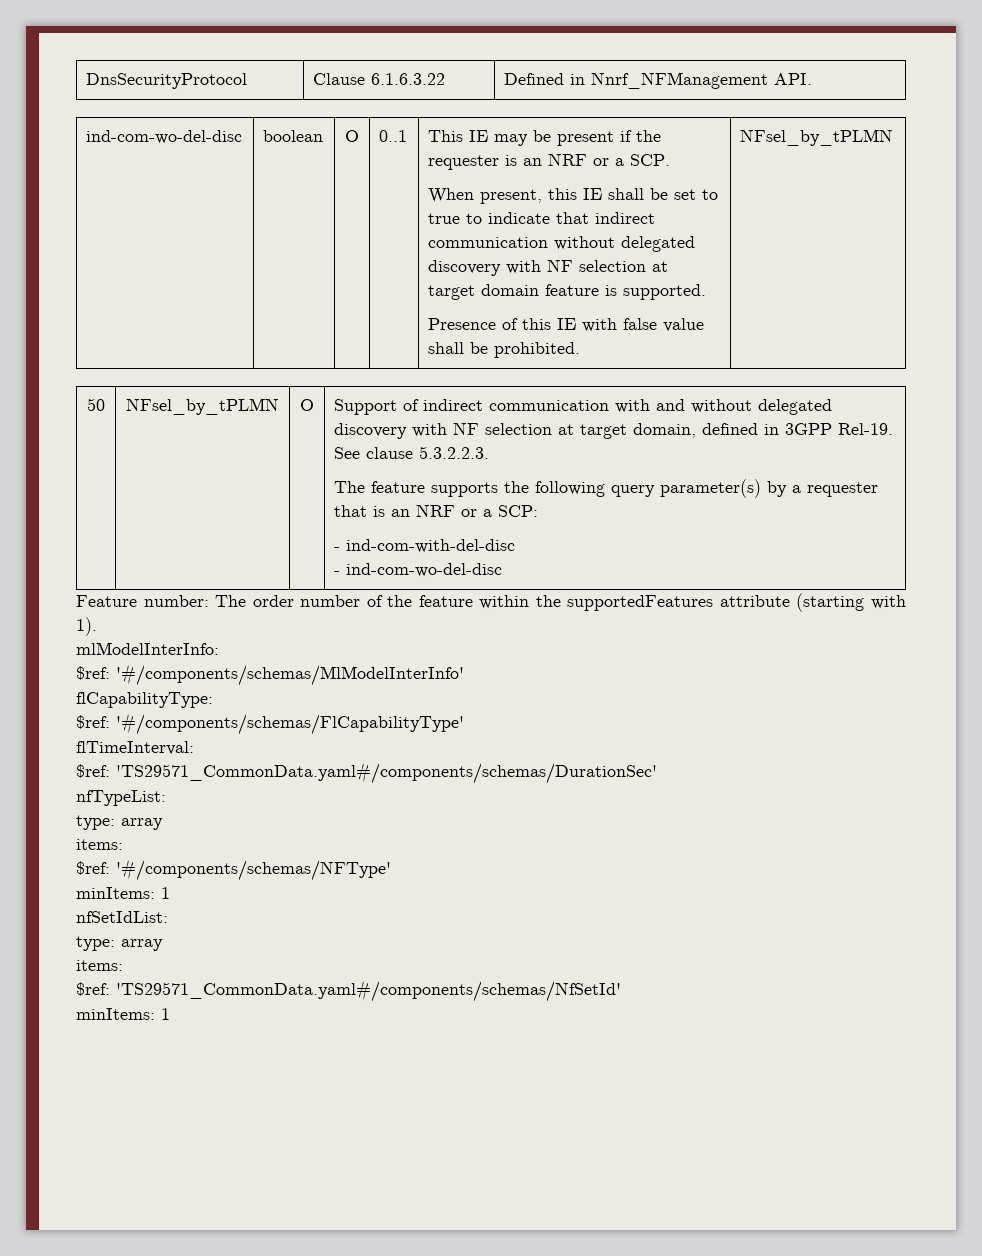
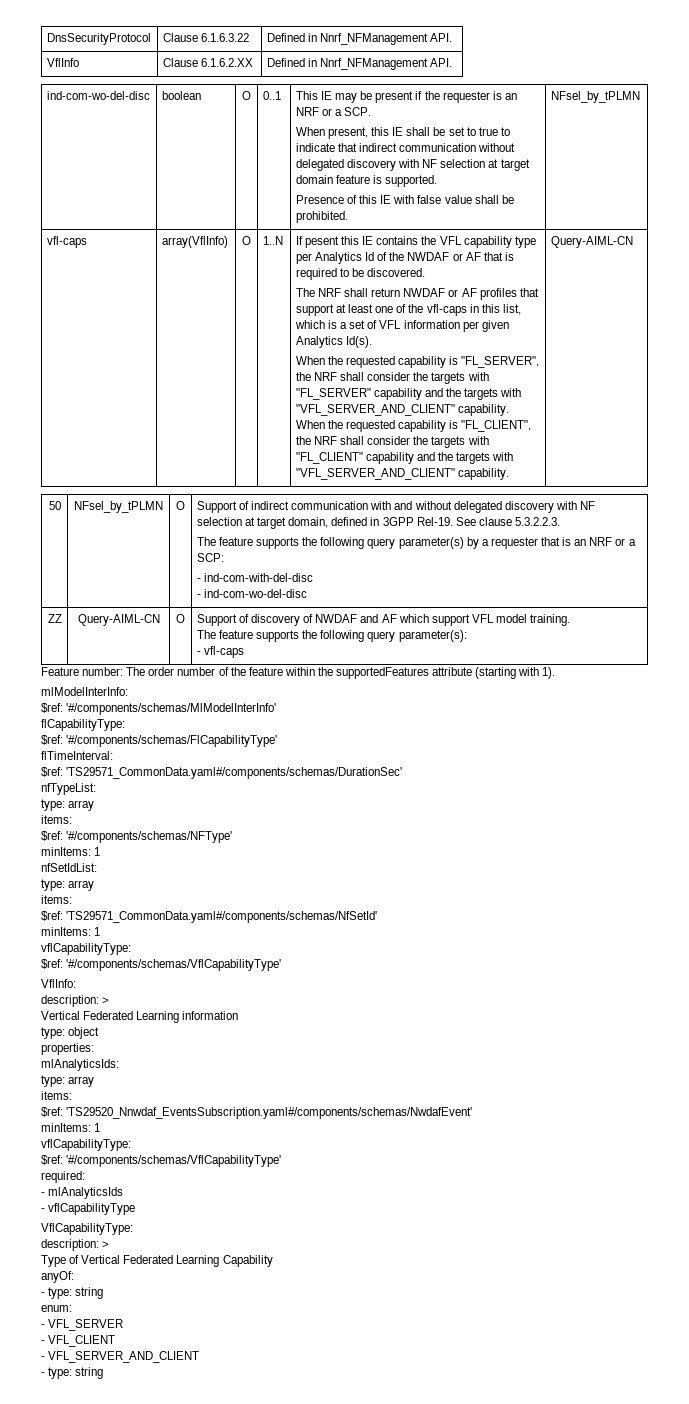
(813, 79) none -> [46,58,79,67] [162,58,254,67] [266,58,453,70] // VflInfo | Clause 6.1.6.2.XX | Defined in Nnrf_NFManagement API.
(894, 137) none -> [46,236,87,248] [161,236,228,248] [242,236,251,245] [262,236,283,245] [295,236,536,248] [295,252,514,264] [295,268,426,280] [295,288,539,300] [295,304,521,316] [294,320,509,332] [295,336,373,348] [295,356,540,368] [295,372,489,384] [295,388,522,400] [295,404,510,416] [295,420,532,432] [295,436,489,448] [295,452,514,464] [295,468,510,480] [550,236,633,248] // vfl-caps | array(VflInfo) | O | 1..N | If pesent this IE contains the VFL capability type per Analytics Id of the NWDAF or AF that is required to be discovered. // The NRF shall return NWDAF or AF profiles that support at least one of the vfl-caps in this list, which is a set of VFL information per given Analytics Id(s). // When the requested capability is "FL_SERVER", the NRF shall consider the targets with "FL_SERVER" capability and the targets with "VFL_SERVER_AND_CLIENT" capability. When the requested capability is "FL_CLIENT", the NRF shall consider the targets with "FL_CLIENT" capability and the targets with "VFL_SERVER_AND_CLIENT" capability. | Query-AIML-CN
(503, 570) none -> [47,614,62,623] [77,614,160,626] [176,614,185,623] [196,614,571,626] [196,630,467,642] [196,646,245,658] // ZZ | Query-AIML-CN | O | Support of discovery of NWDAF and AF which support VFL model training. // The feature supports the following query parameter(s): // - vfl-caps
(170, 1014) none -> [41,943,131,955] [41,959,282,971] [41,979,76,988] [41,995,110,1007] [41,1011,239,1023] [41,1027,100,1039] [41,1043,94,1055] [41,1059,119,1071] [41,1075,95,1087] [41,1091,72,1100] [41,1107,473,1119] [41,1123,101,1132] [41,1139,131,1151] [41,1155,282,1167] [41,1171,85,1183] [41,1187,124,1199] [41,1203,136,1215] [41,1223,133,1235] [41,1239,110,1251] [41,1255,273,1267] [41,1271,74,1283] [41,1287,104,1299] [41,1305,72,1312] [41,1319,124,1331] [41,1335,116,1347] [41,1351,200,1363] [41,1367,104,1379] // vflCapabilityType: // $ref: '#/components/schemas/VflCapabilityType' // VflInfo: // description: > // Vertical Federated Learning information // type: object // properties: // mlAnalyticsIds: // type: array // items: // $ref: 'TS29520_Nnwdaf_EventsSubscription.yaml#/components/schemas/NwdafEvent' // minItems: 1 // vflCapabilityType: // $ref: '#/components/schemas/VflCapabilityType' // required: // - mlAnalyticsIds // - vflCapabilityType // VflCapabilityType: // description: > // Type of Vertical Federated Learning Capability // anyOf: // - type: string // enum: // - VFL_SERVER // - VFL_CLIENT // - VFL_SERVER_AND_CLIENT // - type: string

